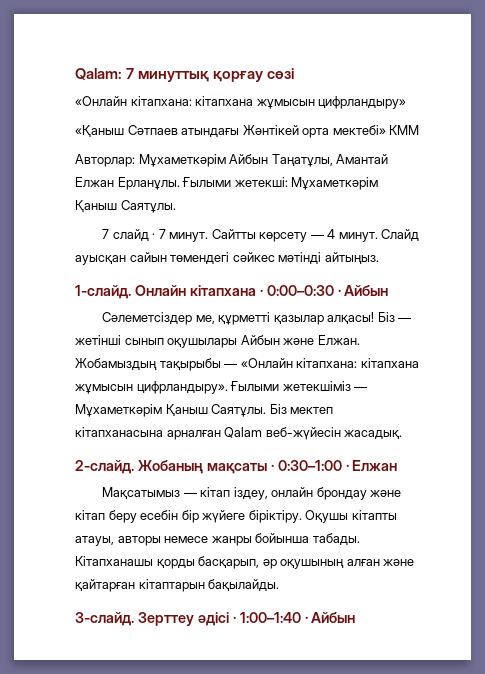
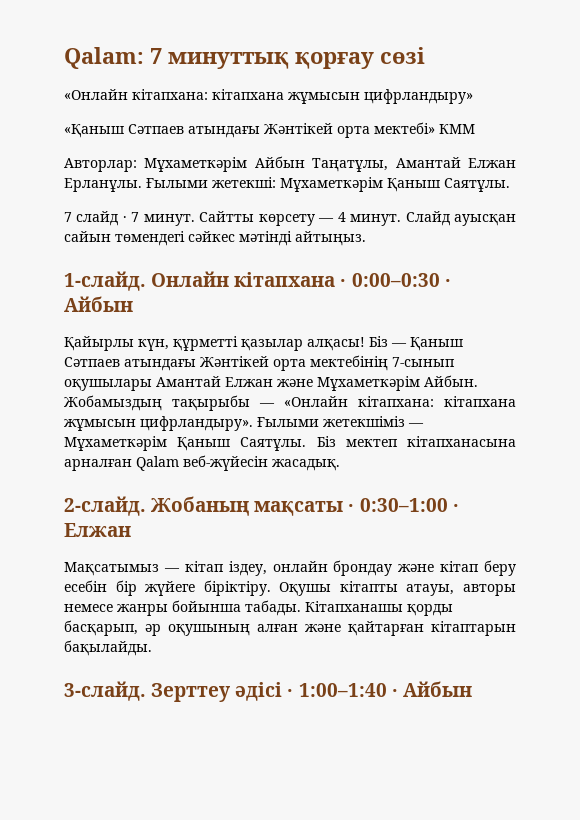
[102,312,215,325] Сәлеметсіздер ме, -> [64,336,169,351] Қайырлы күн,
[75,335,360,348] жетінші сынып оқушылары Айбын және Елжан. -> [410,337,463,351] [64,355,455,371] [64,375,478,391] Қаныш Сәтпаев атындағы Жәнтікей орта мектебінің 7-сынып оқушылары Амантай Елжан және Мұхаметкәрім Айбын.

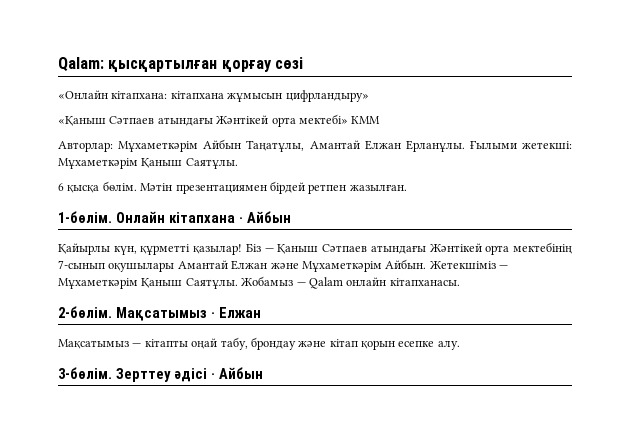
[150,48,289,69] 7 минуттық -> [108,60,218,72] қысқартылған
[64,211,516,226] [64,231,366,246] [64,271,146,291] 7 слайд · 7 минут. Сайтты көрсету — 4 минут. Слайд ауысқан сайын төмендегі сәйкес мәтінді айтыңыз. // 1-слайд. -> [58,181,407,194] [58,211,112,223] 6 қысқа бөлім. Мәтін презентациямен бірдей ретпен жазылған. // 1-бөлім.
[351,273,451,287] 0:00–0:30 · -> (243, 220) none
[241,337,365,351] қазылар алқасы! -> [193,244,243,255] қазылар!
[64,395,516,411] [64,416,424,431] [64,436,516,451] [64,455,340,471] [64,496,459,516] [64,523,131,537] [64,560,516,576] [64,580,516,596] [64,600,453,616] [64,620,516,636] [64,640,152,656] [64,681,146,701] Жобамыздың тақырыбы — «Онлайн кітапхана: кітапхана жұмысын цифрландыру». Ғылыми жетекшіміз — Мұхаметкәрім Қаныш Саятұлы. Біз мектеп кітапханасына арналған Qalam веб-жүйесін жасадық. // 2-слайд. Жобаның мақсаты · 0:30–1:00 · Елжан // Мақсатымыз — кітап іздеу, онлайн брондау және кітап беру есебін бір жүйеге біріктіру. Оқушы кітапты атауы, авторы немесе жанры бойынша табады. Кітапханашы қорды басқарып, әр оқушының алған және қайтарған кітаптарын бақылайды. // 3-слайд. -> [429,261,508,270] [58,276,460,289] [58,306,261,321] [58,337,460,350] [58,367,112,379] Жетекшіміз — Мұхаметкәрім Қаныш Саятұлы. Жобамыз — Qalam онлайн кітапханасы. // 2-бөлім. Мақсатымыз · Елжан // Мақсатымыз — кітапты оңай табу, брондау және кітап қорын есепке алу. // 3-бөлім.
[298,683,398,697] 1:00–1:40 · -> (215, 376) none

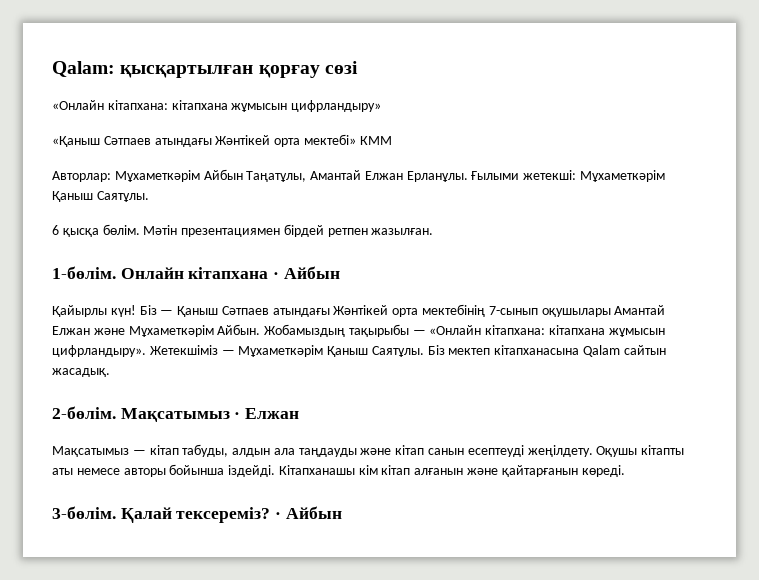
[113,244,243,255] күн, құрметті қазылар! -> [110,305,136,317] күн!
(427, 264) none -> [264,324,665,337] [52,345,146,357] Жобамыздың тақырыбы — «Онлайн кітапхана: кітапхана жұмысын цифрландыру».
[241,276,460,289] Жобамыз — Qalam онлайн кітапханасы. -> [427,345,666,357] [52,368,110,377] Біз мектеп кітапханасына Qalam сайтын жасадық.
[144,337,460,350] кітапты оңай табу, брондау және кітап қорын есепке алу. -> [149,444,685,457] [52,464,625,477] кітап табуды, алдын ала таңдауды және кітап санын есептеуді жеңілдету. Оқушы кітапты аты немесе авторы бойынша іздейді. Кітапханашы кім кітап алғанын және қайтарғанын көреді.
[115,368,207,382] Зерттеу әдісі -> [120,507,271,523] Қалай тексереміз?

